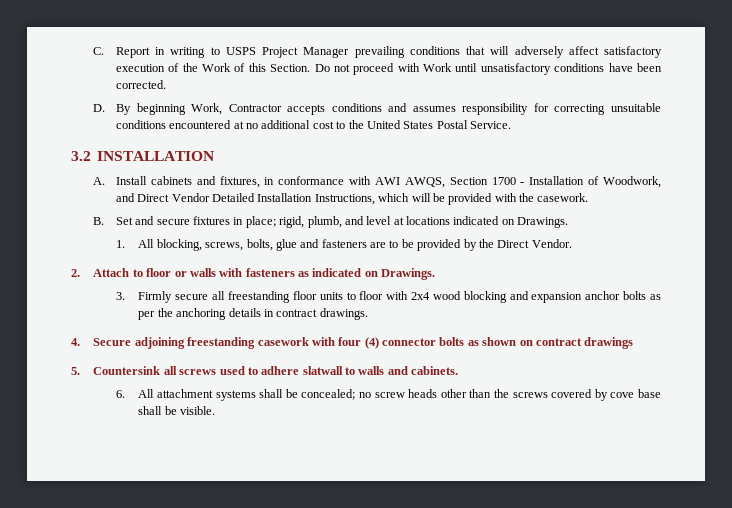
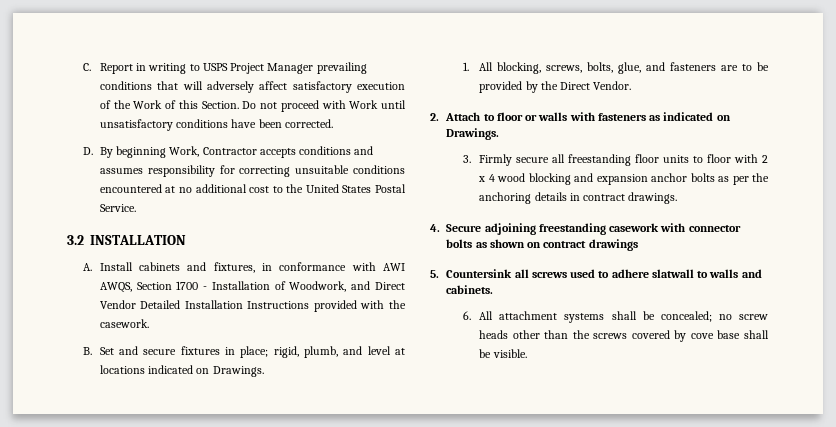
[314,193,445,205] Instructions, which will be -> [247,301,310,309] Instructions
[275,239,297,251] glue -> [618,62,642,74] glue,
[411,292,431,300] 2x4 -> [762,155,769,163] [478,174,495,182] 2 x 4
[338,337,379,349] four (4) -> (686, 227) none

